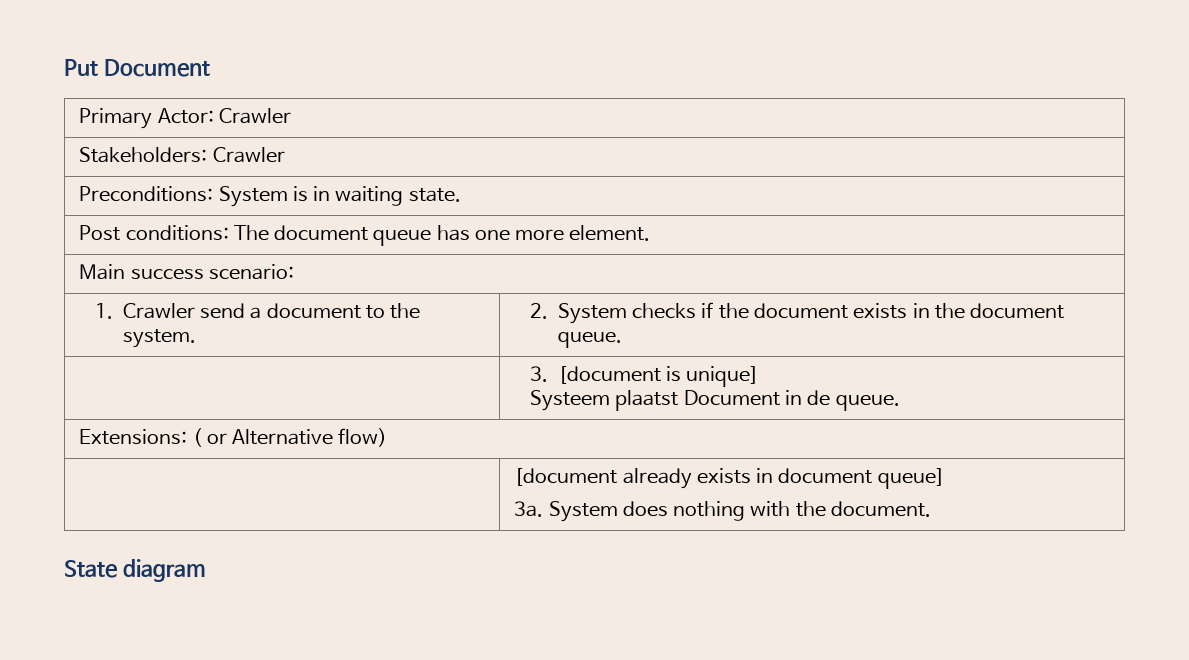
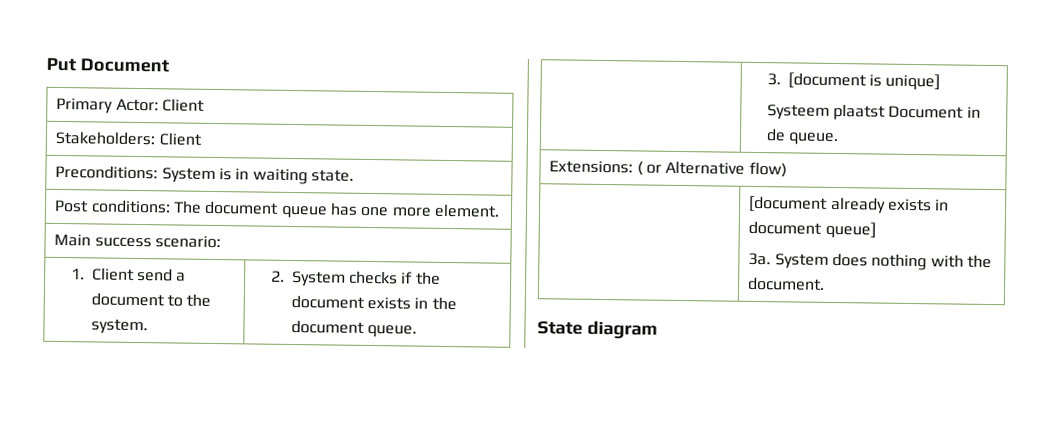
[218,108,291,124] Crawler -> [161,98,205,112] Client
[212,147,285,163] Crawler -> [158,132,202,146] Client
[122,303,195,319] Crawler -> [91,267,135,281] Client

